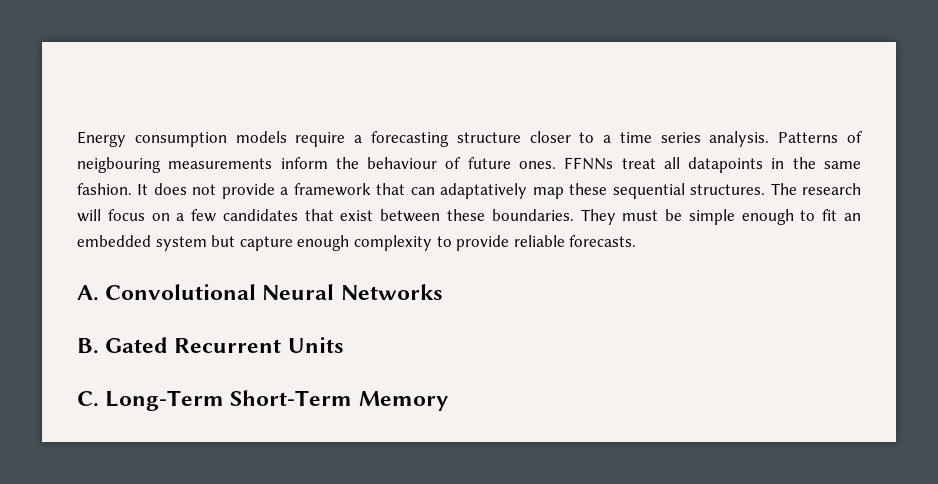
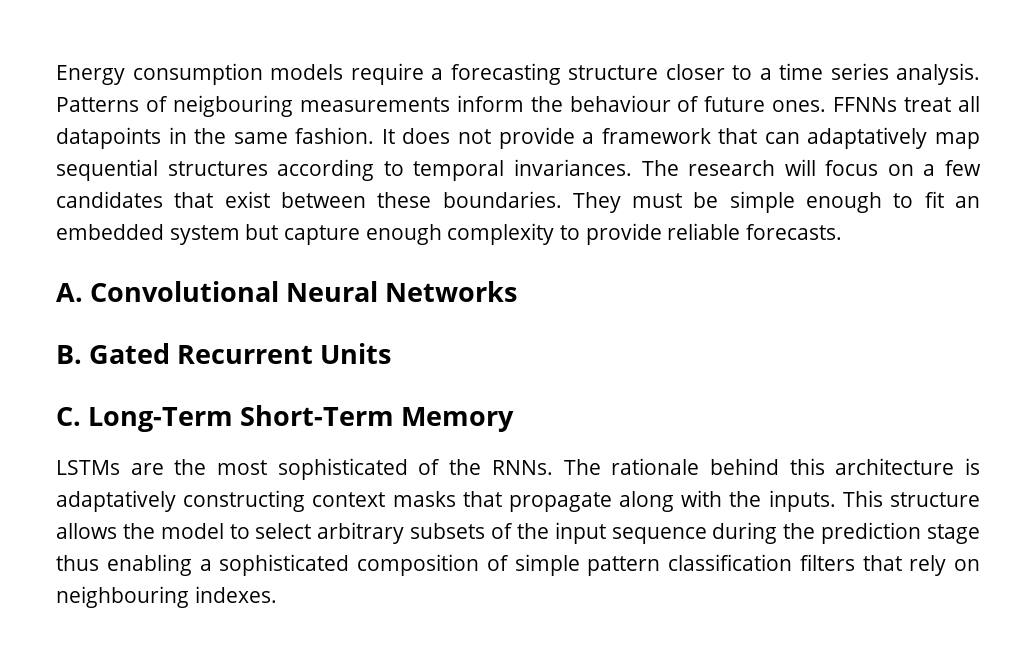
[569,183,766,199] these sequential structures. -> [56,159,632,181] sequential structures according to temporal invariances.
(448, 401) none -> [56,458,981,480] [56,490,980,512] [56,522,980,544] [56,554,980,576] [56,586,277,608] // LSTMs are the most sophisticated of the RNNs. The rationale behind this architecture is adaptatively constructing context masks that propagate along with the inputs. This structure allows the model to select arbitrary subsets of the input sequence during the prediction stage thus enabling a sophisticated composition of simple pattern classification filters that rely on neighbouring indexes.

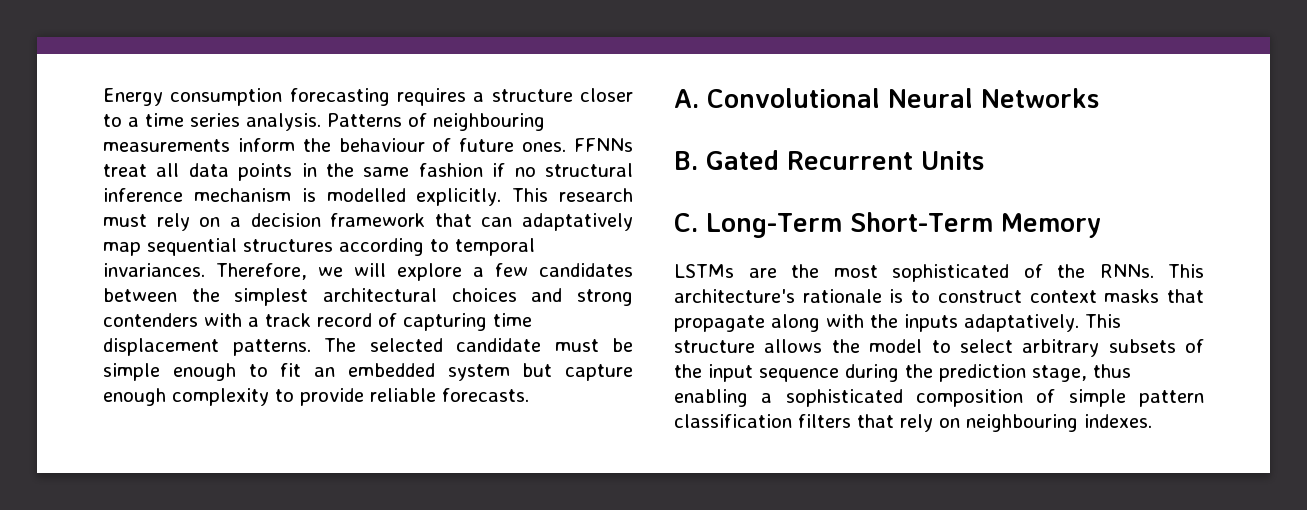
[270,63,561,85] models require a forecasting -> [289,88,485,106] forecasting requires a
[172,95,293,117] neigbouring -> [433,113,545,131] neighbouring
[56,127,161,149] datapoints -> [188,163,293,181] data points
[295,127,595,149] fashion. It does not provide a -> [418,163,633,177] [103,188,633,206] [103,213,321,231] fashion if no structural inference mechanism is modelled explicitly. This research must rely on a decision
[641,159,982,176] [56,191,621,213] The research will focus on a few candidates that exist between these boundaries. They -> [216,263,633,281] [103,288,633,306] [103,313,532,331] [103,338,541,356] Therefore, we will explore a few candidates between the simplest architectural choices and strong contenders with a track record of capturing time displacement patterns. The selected candidate
[563,458,981,475] [56,490,306,512] The rationale behind this architecture is adaptatively constructing -> [1168,264,1204,278] [674,289,1022,303] This architecture's rationale is to construct
[768,490,836,512] inputs. -> [904,314,1079,332] inputs adaptatively.
[927,524,980,544] stage -> [1032,365,1087,382] stage,

